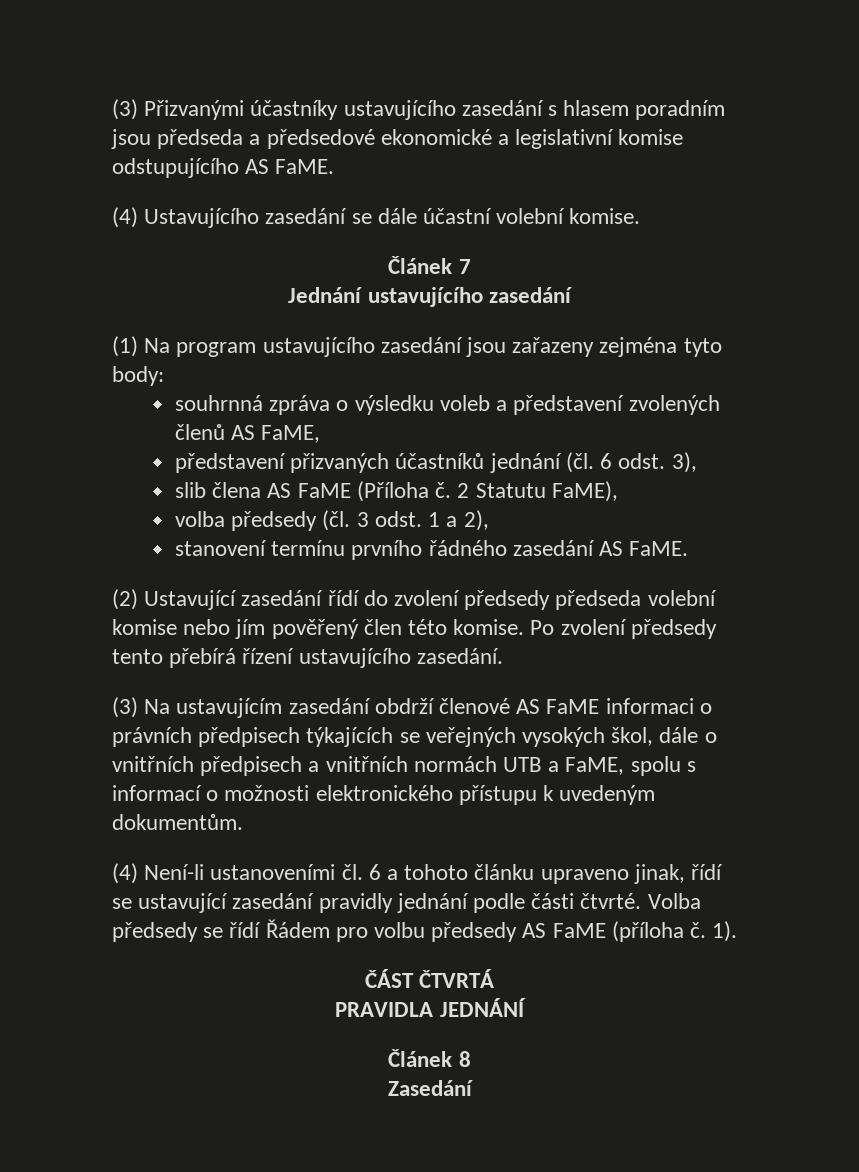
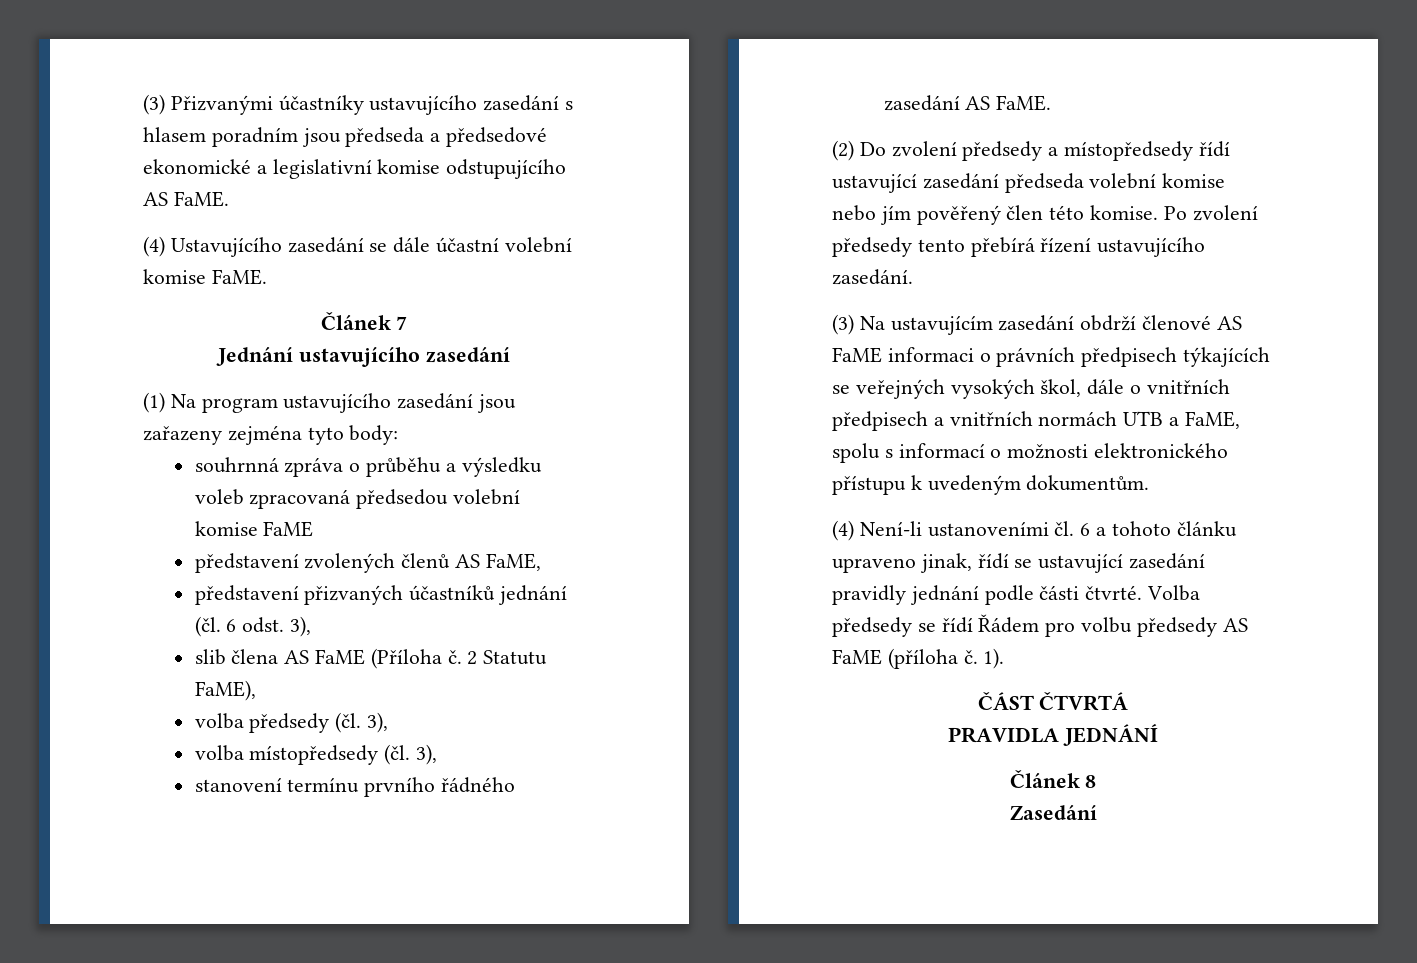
[569,208,641,224] komise. -> [143,269,267,285] komise FaME.
[354,395,508,415] výsledku voleb a -> [366,457,542,477] [194,489,521,509] [194,521,314,537] průběhu a výsledku voleb zpracovaná předsedou volební komise FaME //
[356,510,489,531] 3 odst. 1 a 2), -> [367,712,389,733] [194,744,438,765] 3), // volba místopředsedy (čl. 3),
[144,590,551,610] Ustavující zasedání řídí do zvolení předsedy -> [859,141,1230,161] [832,173,999,193] Do zvolení předsedy a místopředsedy řídí ustavující zasedání

